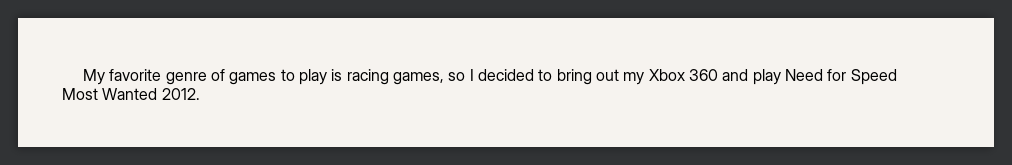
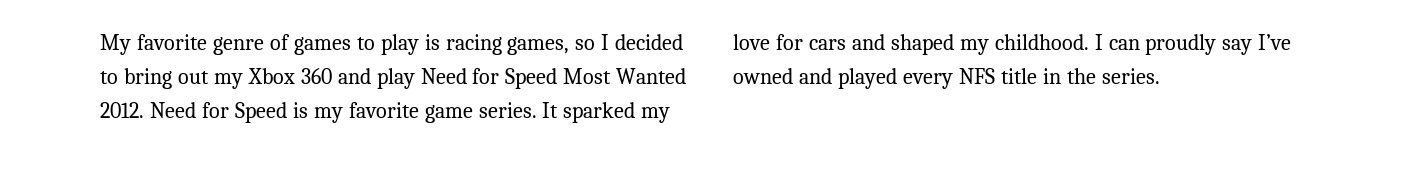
(200, 94) none -> [149,102,671,123] [733,34,1292,55] [733,68,1160,89] Need for Speed is my favorite game series. It sparked my love for cars and shaped my childhood. I can proudly say I’ve owned and played every NFS title in the series.

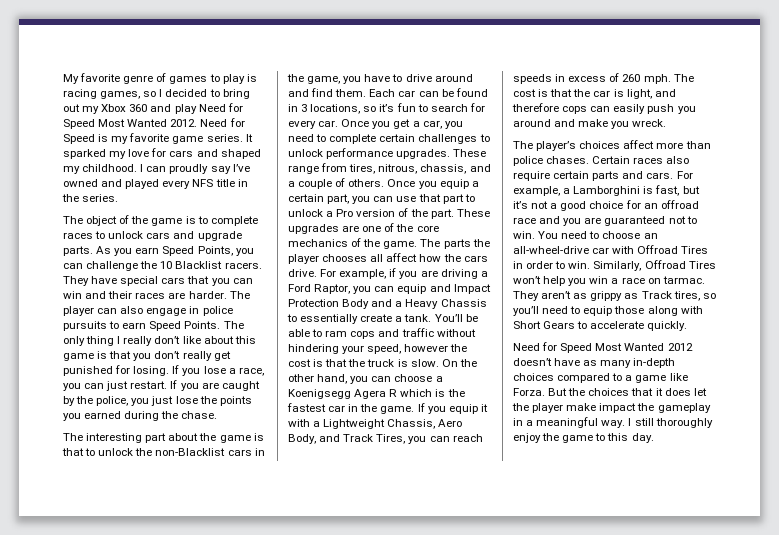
(1160, 76) none -> [63,215,258,226] [63,231,242,241] [63,246,254,256] [63,261,262,271] [63,276,253,286] [63,291,250,299] [63,306,233,316] [63,321,244,331] [63,336,256,346] [63,351,231,361] [63,365,264,376] [63,380,260,391] [63,396,252,406] [63,411,218,421] [63,433,264,443] [62,448,265,456] [287,74,473,84] [288,88,488,97] [288,103,485,114] [288,119,463,129] [288,134,490,144] [288,148,487,159] [288,163,491,174] [288,178,479,189] [288,194,475,204] [288,208,490,219] [288,223,439,234] [288,238,490,249] [288,253,488,264] [288,268,488,279] [288,284,491,294] [288,299,487,309] [287,314,478,324] [288,328,476,339] [288,344,468,354] [288,359,477,367] [288,374,443,384] [288,389,465,399] [287,403,488,414] [288,419,463,429] [288,434,483,444] [513,73,694,84] [513,89,676,99] [512,103,696,114] [513,119,667,129] [513,140,711,151] [513,156,690,166] [513,171,693,181] [513,185,700,196] [513,200,699,211] [513,216,697,226] [513,231,658,239] [513,245,709,254] [513,260,716,271] [513,276,705,286] [513,291,716,301] [513,306,703,316] [513,321,688,331] [513,342,693,353] [513,358,676,368] [513,373,688,383] [513,388,707,396] [512,403,711,413] [513,417,713,428] [513,433,654,443] // The object of the game is to complete races to unlock cars and upgrade parts. As you earn Speed Points, you can challenge the 10 Blacklist racers. They have special cars that you can win and their races are harder. The player can also engage in police pursuits to earn Speed Points. The only thing I really don’t like about this game is that you don’t really get punished for losing. If you lose a race, you can just restart. If you are caught by the police, you just lose the points you earned during the chase. // The interesting part about the game is that to unlock the non-Blacklist cars in the game, you have to drive around and find them. Each car can be found in 3 locations, so it’s fun to search for every car. Once you get a car, you need to complete certain challenges to unlock performance upgrades. These range from tires, nitrous, chassis, and a couple of others. Once you equip a certain part, you can use that part to unlock a Pro version of the part. These upgrades are one of the core mechanics of the game. The parts the player chooses all affect how the cars drive. For example, if you are driving a Ford Raptor, you can equip and Impact Protection Body and a Heavy Chassis to essentially create a tank. You’ll be able to ram cops and traffic without hindering your speed, however the cost is that the truck is slow. On the other hand, you can choose a Koenigsegg Agera R which is the fastest car in the game. If you equip it with a Lightweight Chassis, Aero Body, and Track Tires, you can reach speeds in excess of 260 mph. The cost is that the car is light, and therefore cops can easily push you around and make you wreck. // The player’s choices affect more than police chases. Certain races also require certain parts and cars. For example, a Lamborghini is fast, but it’s not a good choice for an offroad race and you are guaranteed not to win. You need to choose an all-wheel-drive car with Offroad Tires in order to win. Similarly, Offroad Tires won’t help you win a race on tarmac. They aren’t as grippy as Track tires, so you’ll need to equip those along with Short Gears to accelerate quickly. // Need for Speed Most Wanted 2012 doesn’t have as many in-depth choices compared to a game like Forza. But the choices that it does let the player make impact the gameplay in a meaningful way. I still thoroughly enjoy the game to this day.

